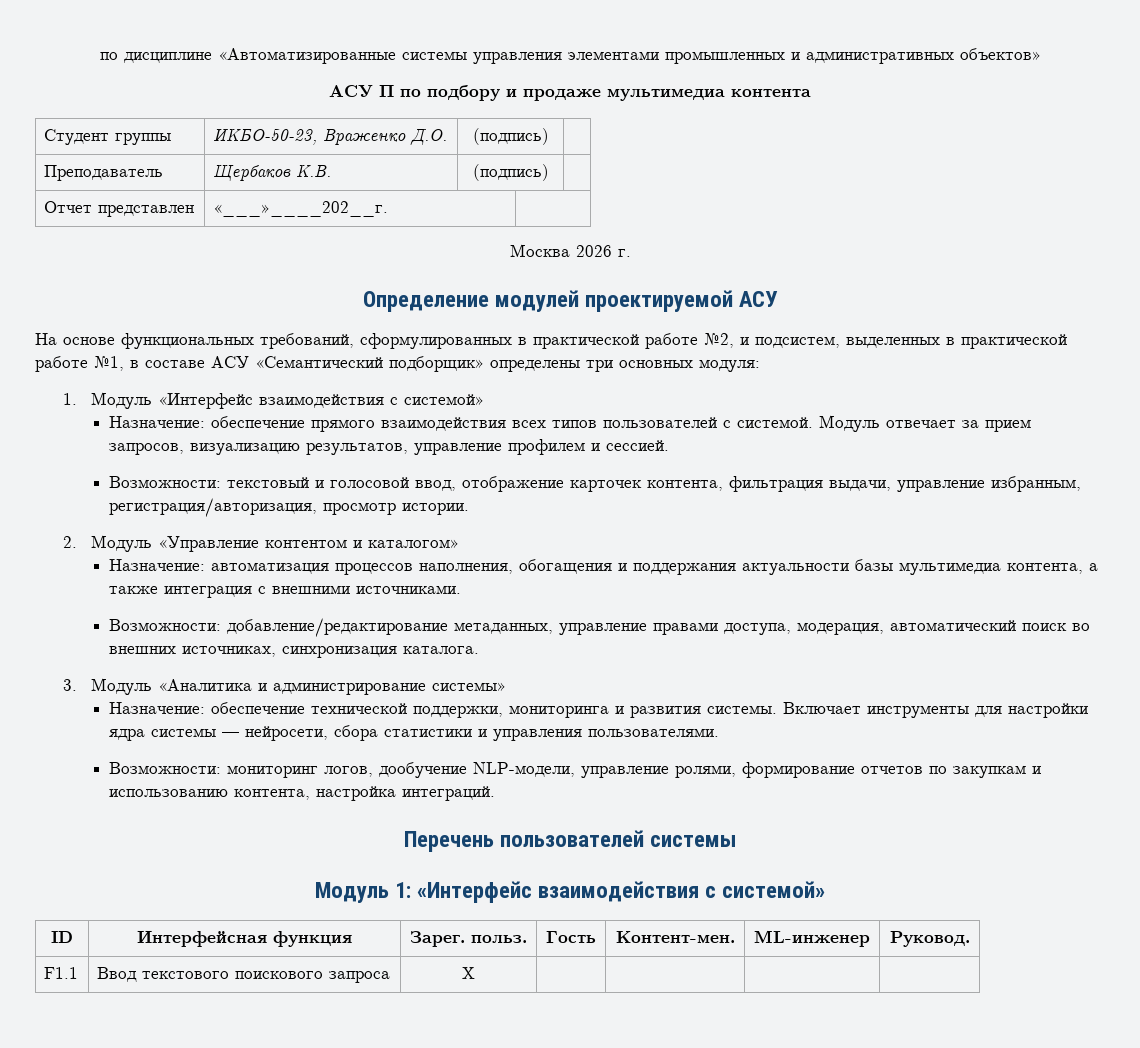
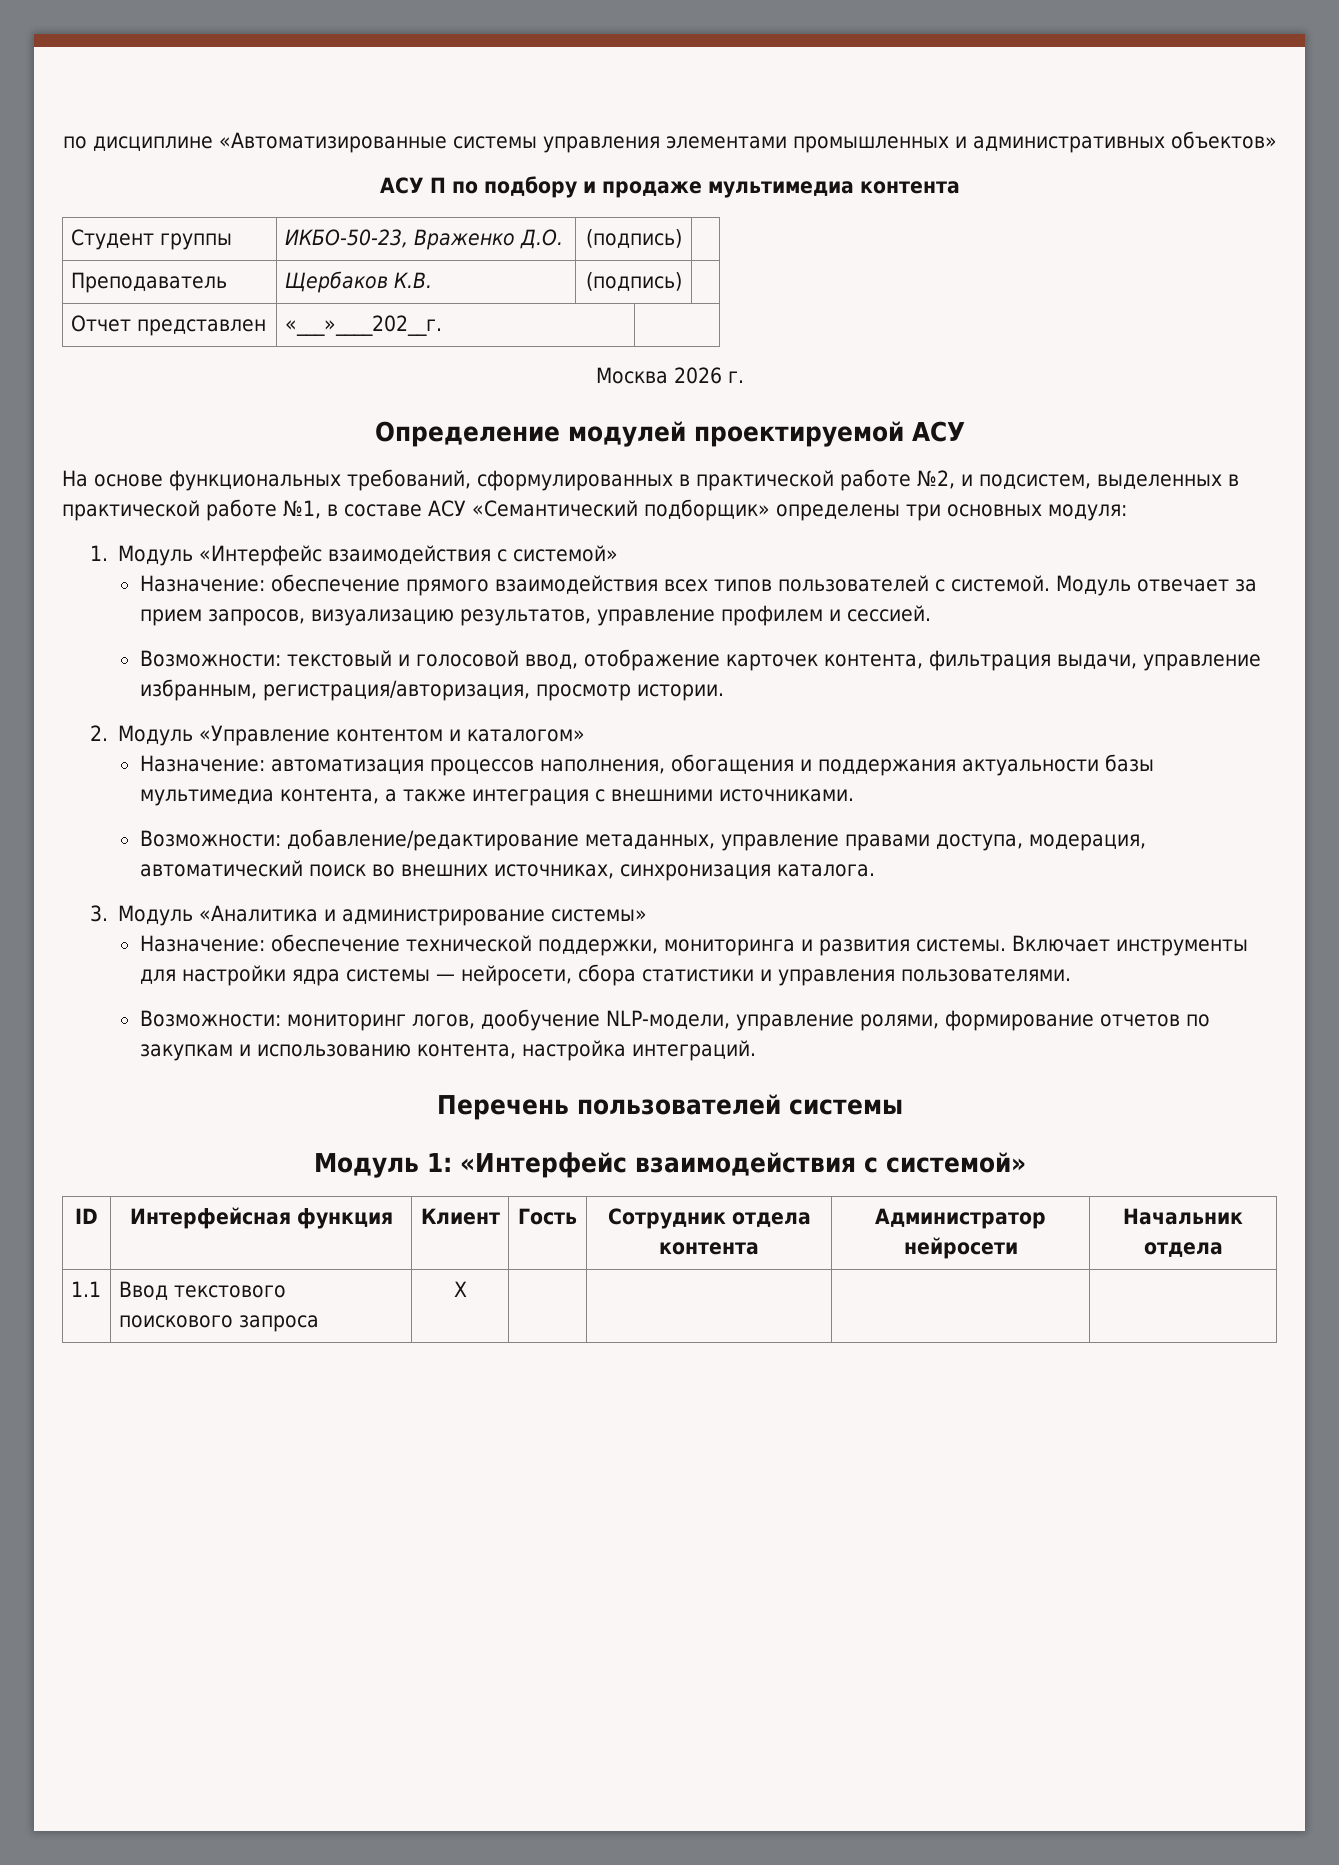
[410,931,527,947] Зарег. польз. -> [420,1208,500,1225] Клиент
[615,931,735,943] [754,930,870,947] [889,931,970,947] [44,967,79,979] Контент-мен. | ML-инженер | Руковод. // F1.1 -> [607,1208,811,1229] [659,1242,759,1255] [875,1208,1046,1229] [903,1237,1018,1259] [1123,1208,1243,1225] [1143,1242,1223,1257] [70,1281,101,1297] Сотрудник отдела контента | Администратор нейросети | Начальник отдела // 1.1

